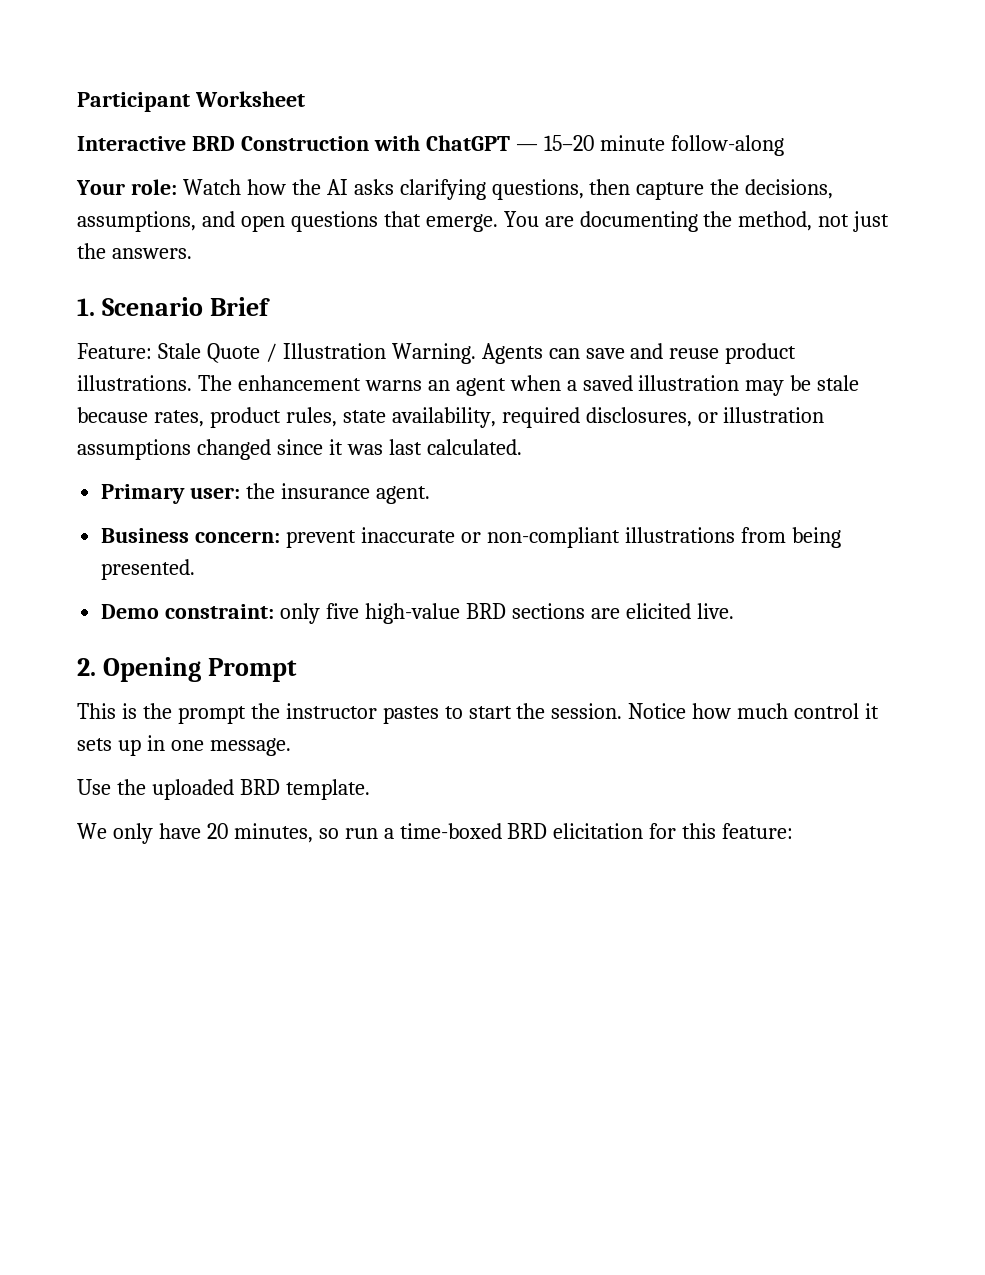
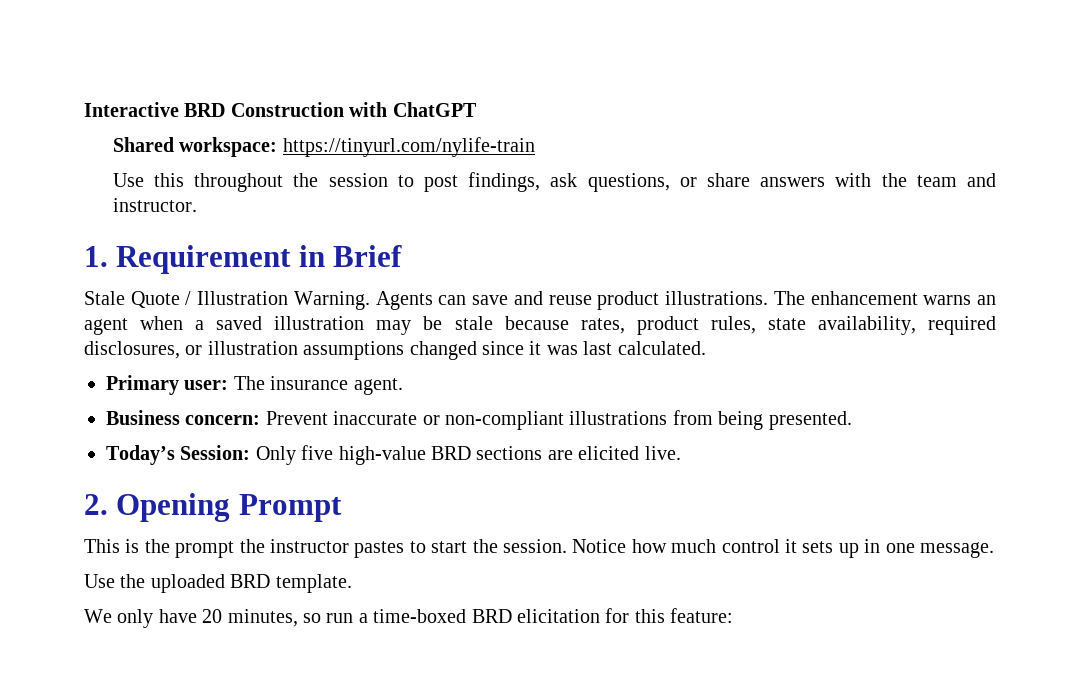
[77,91,305,112] Participant Worksheet // -> (84, 109) none
[515,135,784,156] [76,179,834,200] [77,211,890,232] [77,243,192,259] — 15–20 minute follow-along // Your role: Watch how the AI asks clarifying questions, then capture the decisions, assumptions, and open questions that emerge. You are documenting the method, not just the answers. -> [112,137,535,157] [112,172,996,192] [112,198,197,212] // Shared workspace: https://tinyurl.com/nylife-train // Use this throughout the session to post findings, ask questions, or share answers with the team and instructor.
[101,297,203,316] Scenario -> [116,245,325,274] Requirement in
[77,343,152,359] Feature: -> (403, 256) none
[246,483,276,499] the -> [233,376,265,390] The
[286,530,357,548] prevent -> [265,411,328,425] Prevent
[101,603,321,624] Demo constraint: only -> [106,445,296,465] Today’s Session: Only

